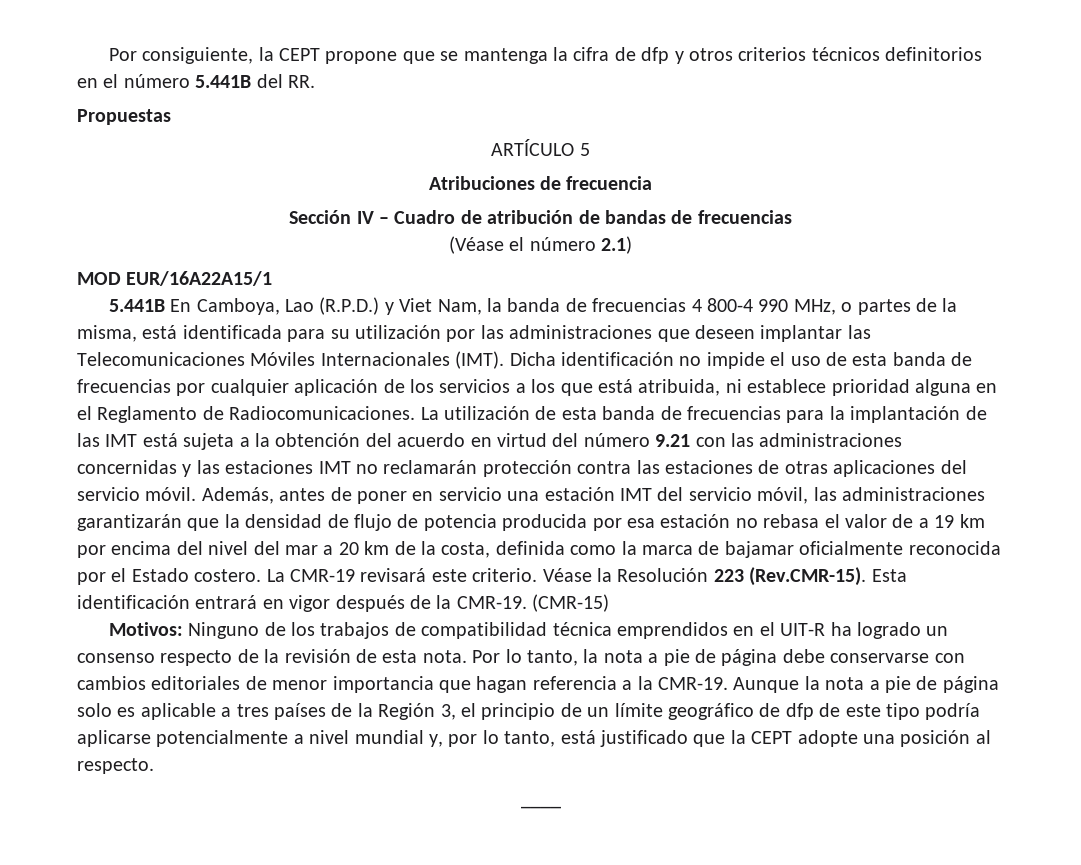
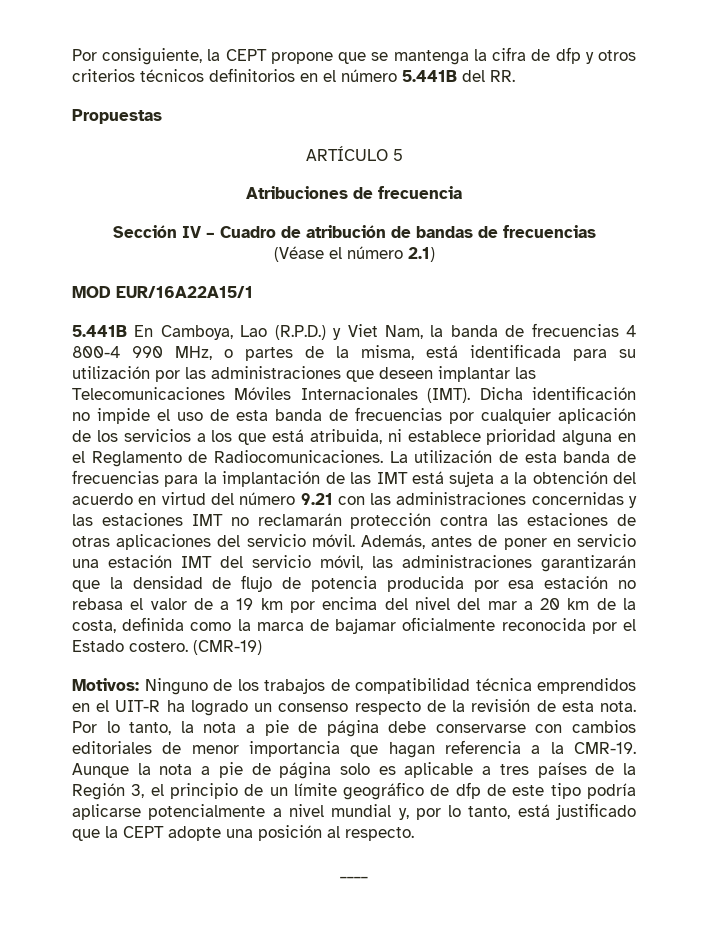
[266,567,907,586] [77,594,610,612] La CMR-19 revisará este criterio. Véase la Resolución 223 (Rev.CMR-15). Esta identificación entrará en vigor después de la CMR-19. (CMR-15) -> [193,640,262,655] (CMR-19)

